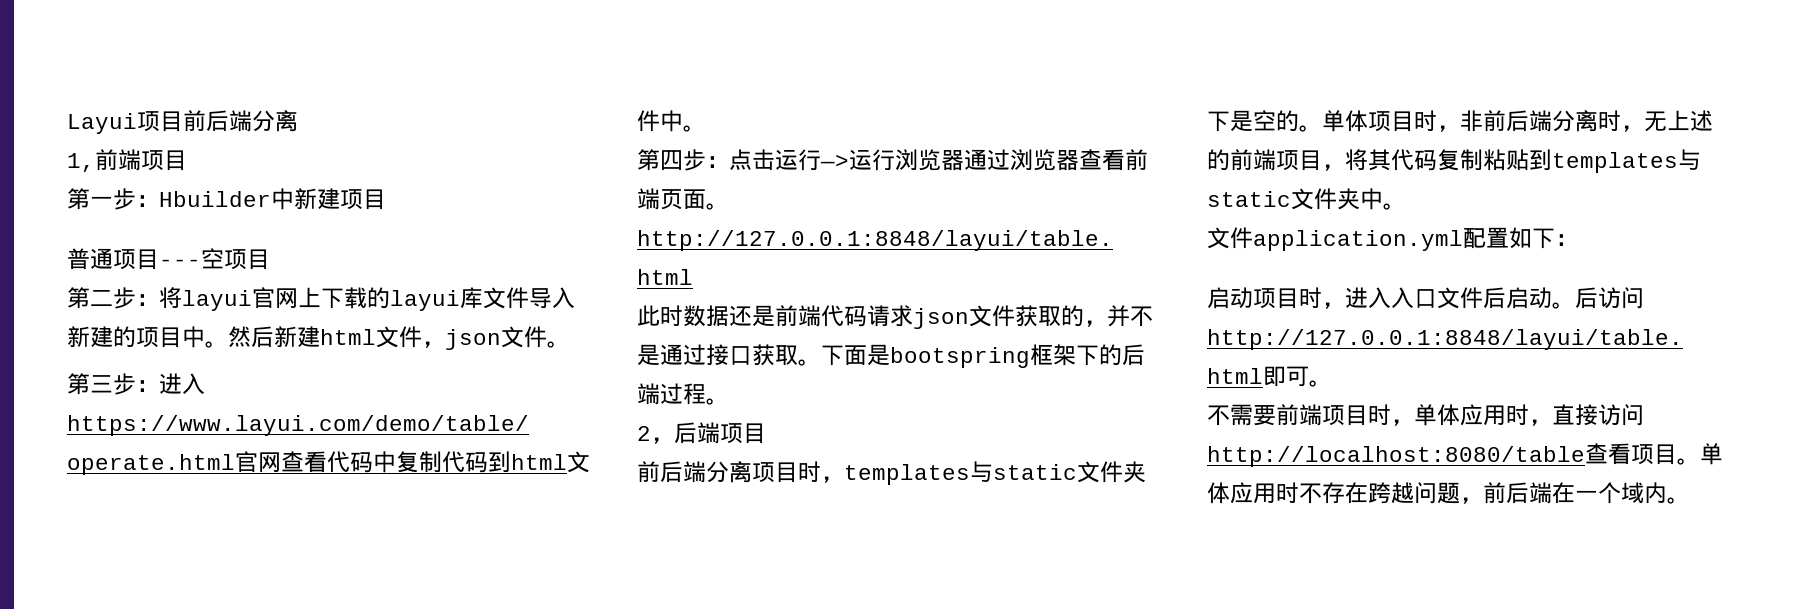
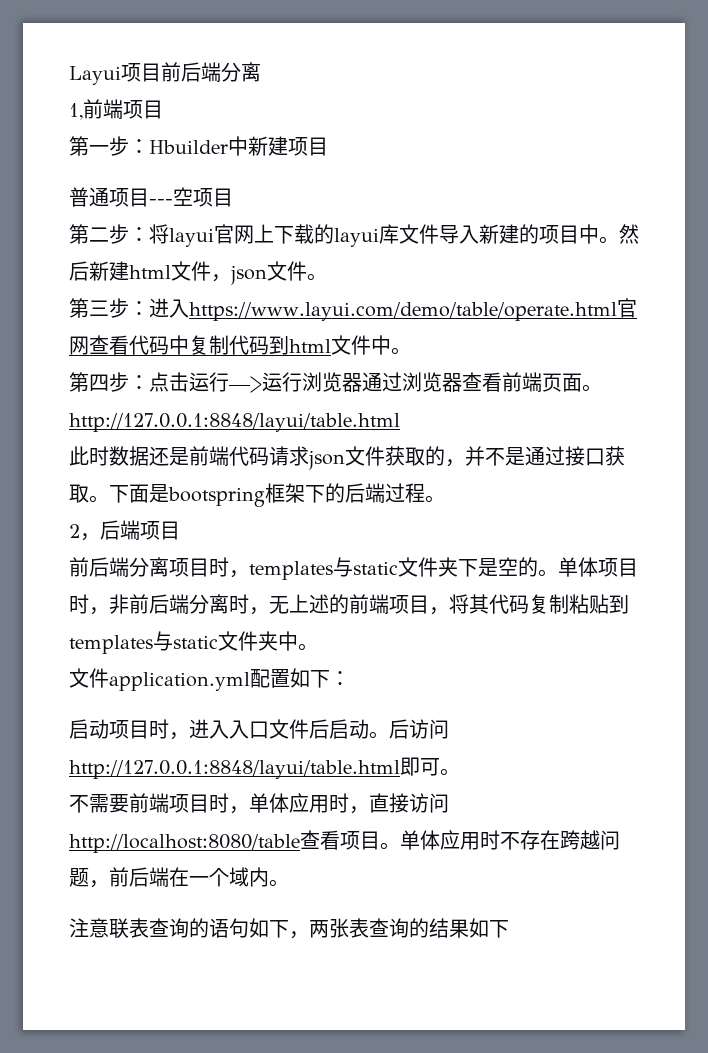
(1690, 500) none -> [69,918,509,939] // 注意联表查询的语句如下，两张表查询的结果如下

